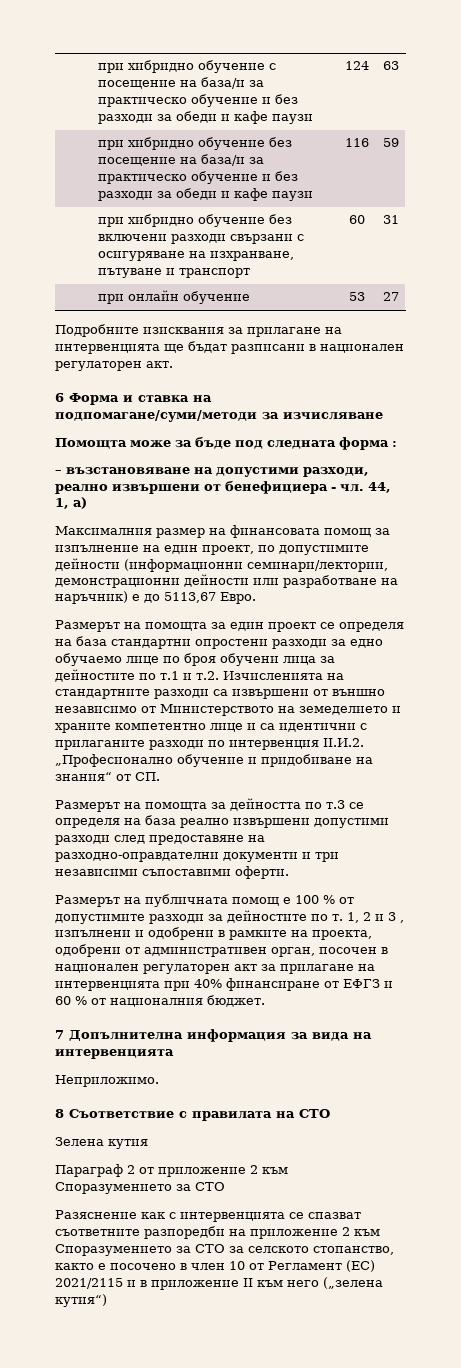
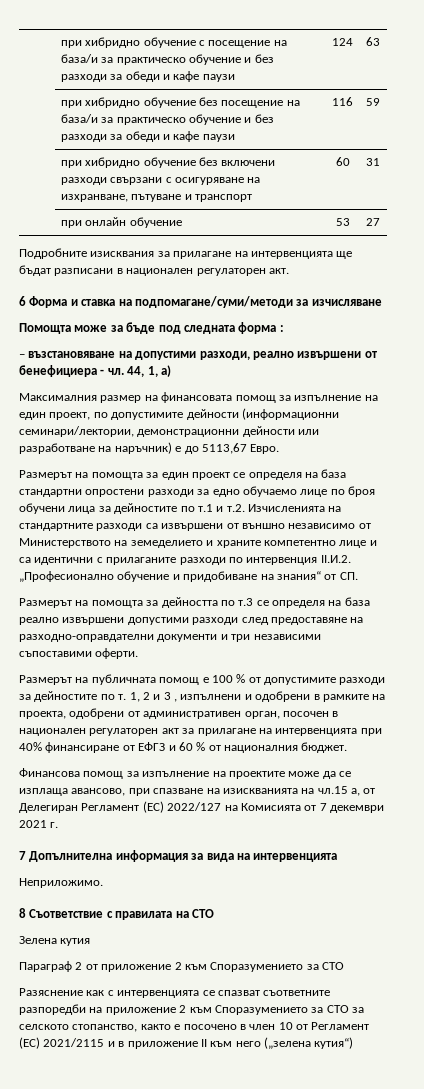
(265, 1001) none -> [19,768,351,779] [19,786,376,796] [19,801,384,813] [19,820,59,828] // Финансова помощ за изпълнение на проектите може да се изплаща авансово, при спазване на изискванията на чл.15 а, от Делегиран Регламент (ЕС) 2022/127 на Комисията от 7 декември 2021 г.

